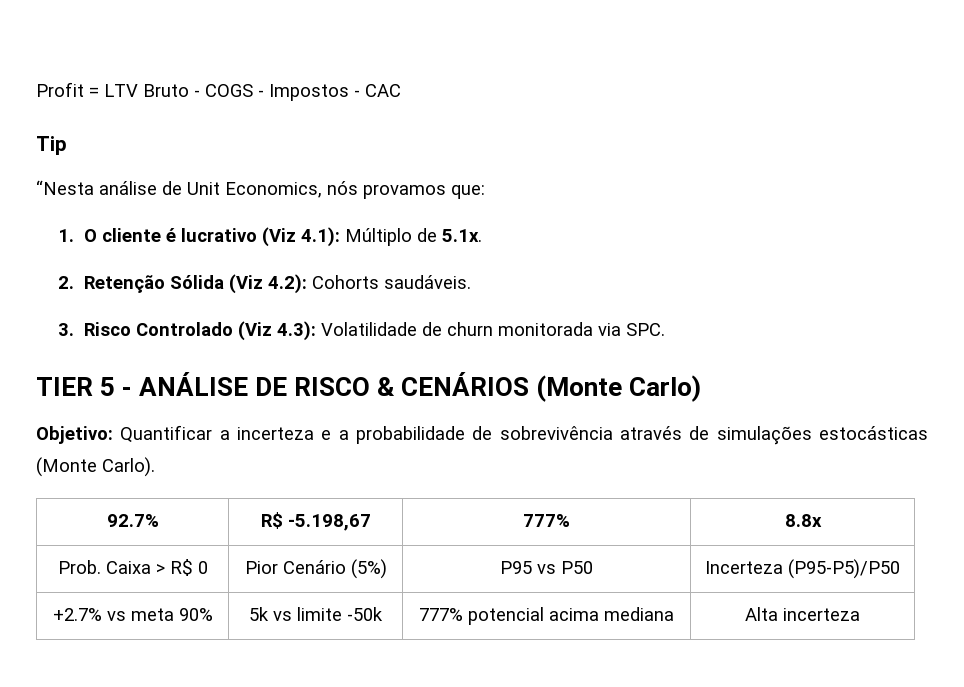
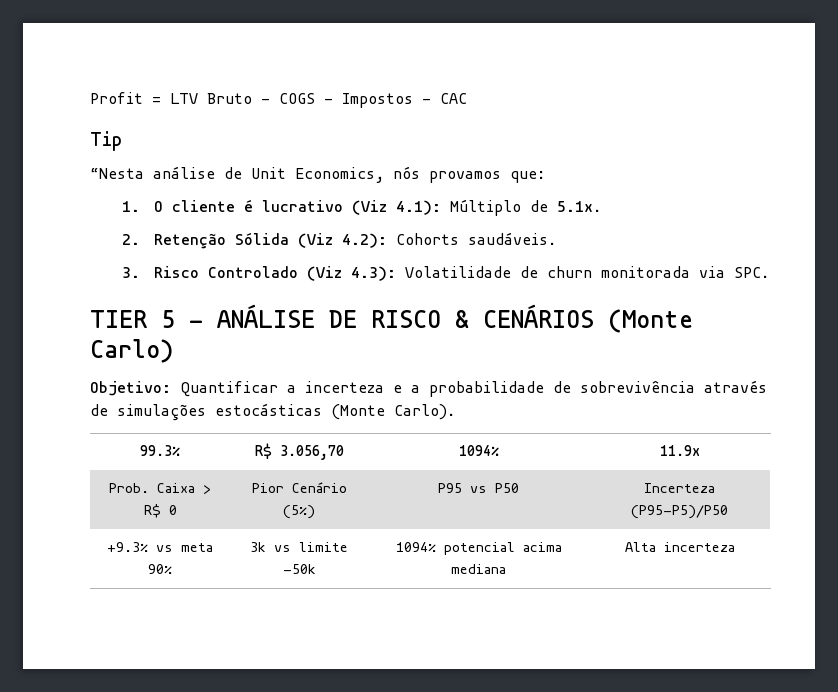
[106,514,159,527] [260,512,371,531] [523,514,570,527] [784,514,822,527] 92.7% | R$ -5.198,67 | 777% | 8.8x -> [140,445,180,456] [254,443,344,460] [458,445,499,456] [659,445,700,456] 99.3% | R$ 3.056,70 | 1094% | 11.9x
[52,608,102,621] +2.7% -> [107,542,148,552] +9.3%
[249,607,269,621] 5k -> [250,542,266,552] 3k
[419,608,463,621] 777% -> [395,542,436,552] 1094%

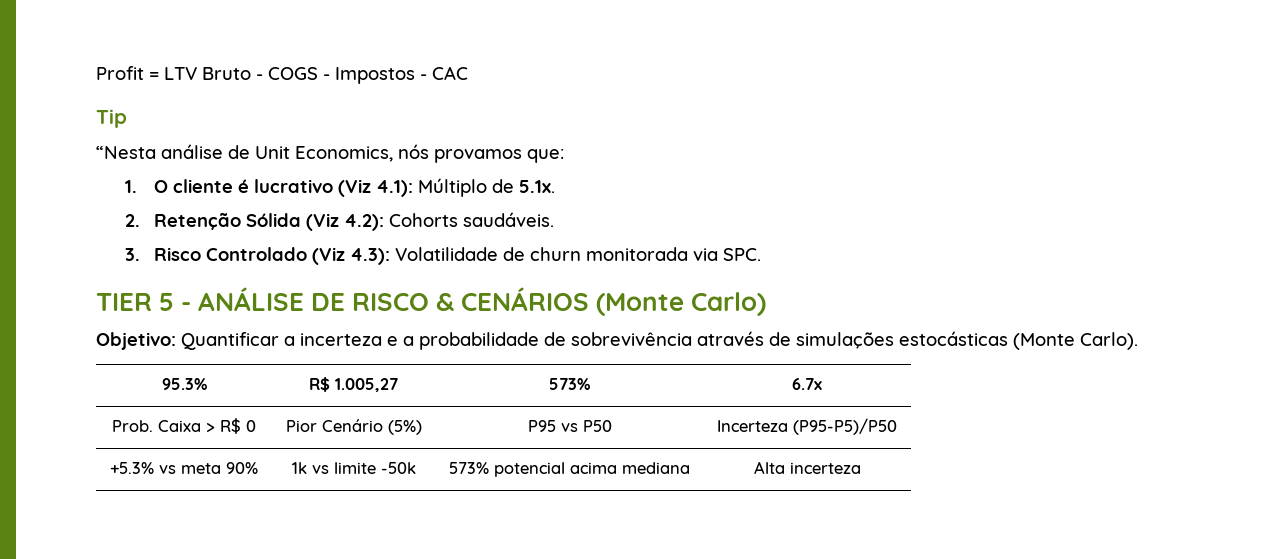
[140,445,180,456] [254,443,344,460] [458,445,499,456] [659,445,700,456] 99.3% | R$ 3.056,70 | 1094% | 11.9x -> [161,378,207,390] [309,377,398,392] [549,378,590,390] [792,378,822,390] 95.3% | R$ 1.005,27 | 573% | 6.7x
[107,542,148,552] +9.3% -> [110,462,154,474] +5.3%
[250,542,266,552] 3k -> [291,462,307,474] 1k
[395,542,436,552] 1094% -> [449,462,489,474] 573%

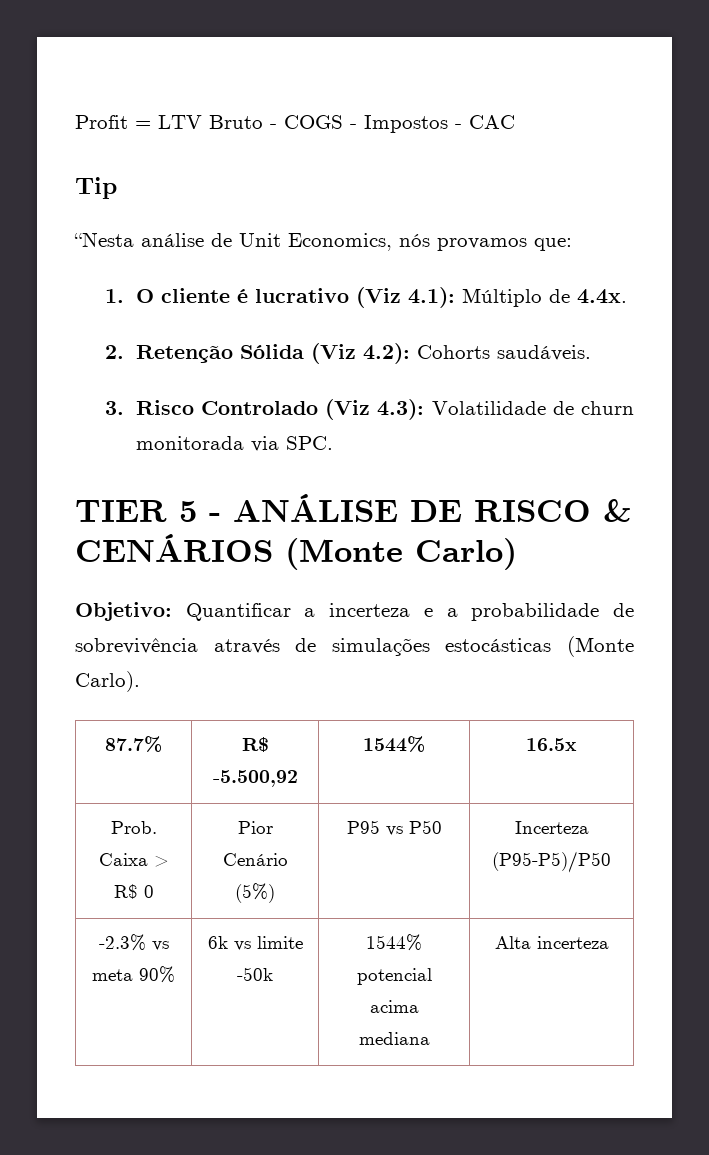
[518,180,555,193] 5.1x. -> [576,289,627,304] 4.4x.
[161,378,207,390] [309,377,398,392] [549,378,590,390] [792,378,822,390] 95.3% | R$ 1.005,27 | 573% | 6.7x -> [105,736,162,752] [241,737,269,752] [212,770,298,787] [363,736,425,752] [526,738,577,751] 87.7% | R$ -5.500,92 | 1544% | 16.5x
[110,462,154,474] +5.3% -> [98,934,146,951] -2.3%
[291,462,307,474] 1k -> [207,936,228,949] 6k
[449,462,489,474] 573% -> [366,934,422,951] 1544%

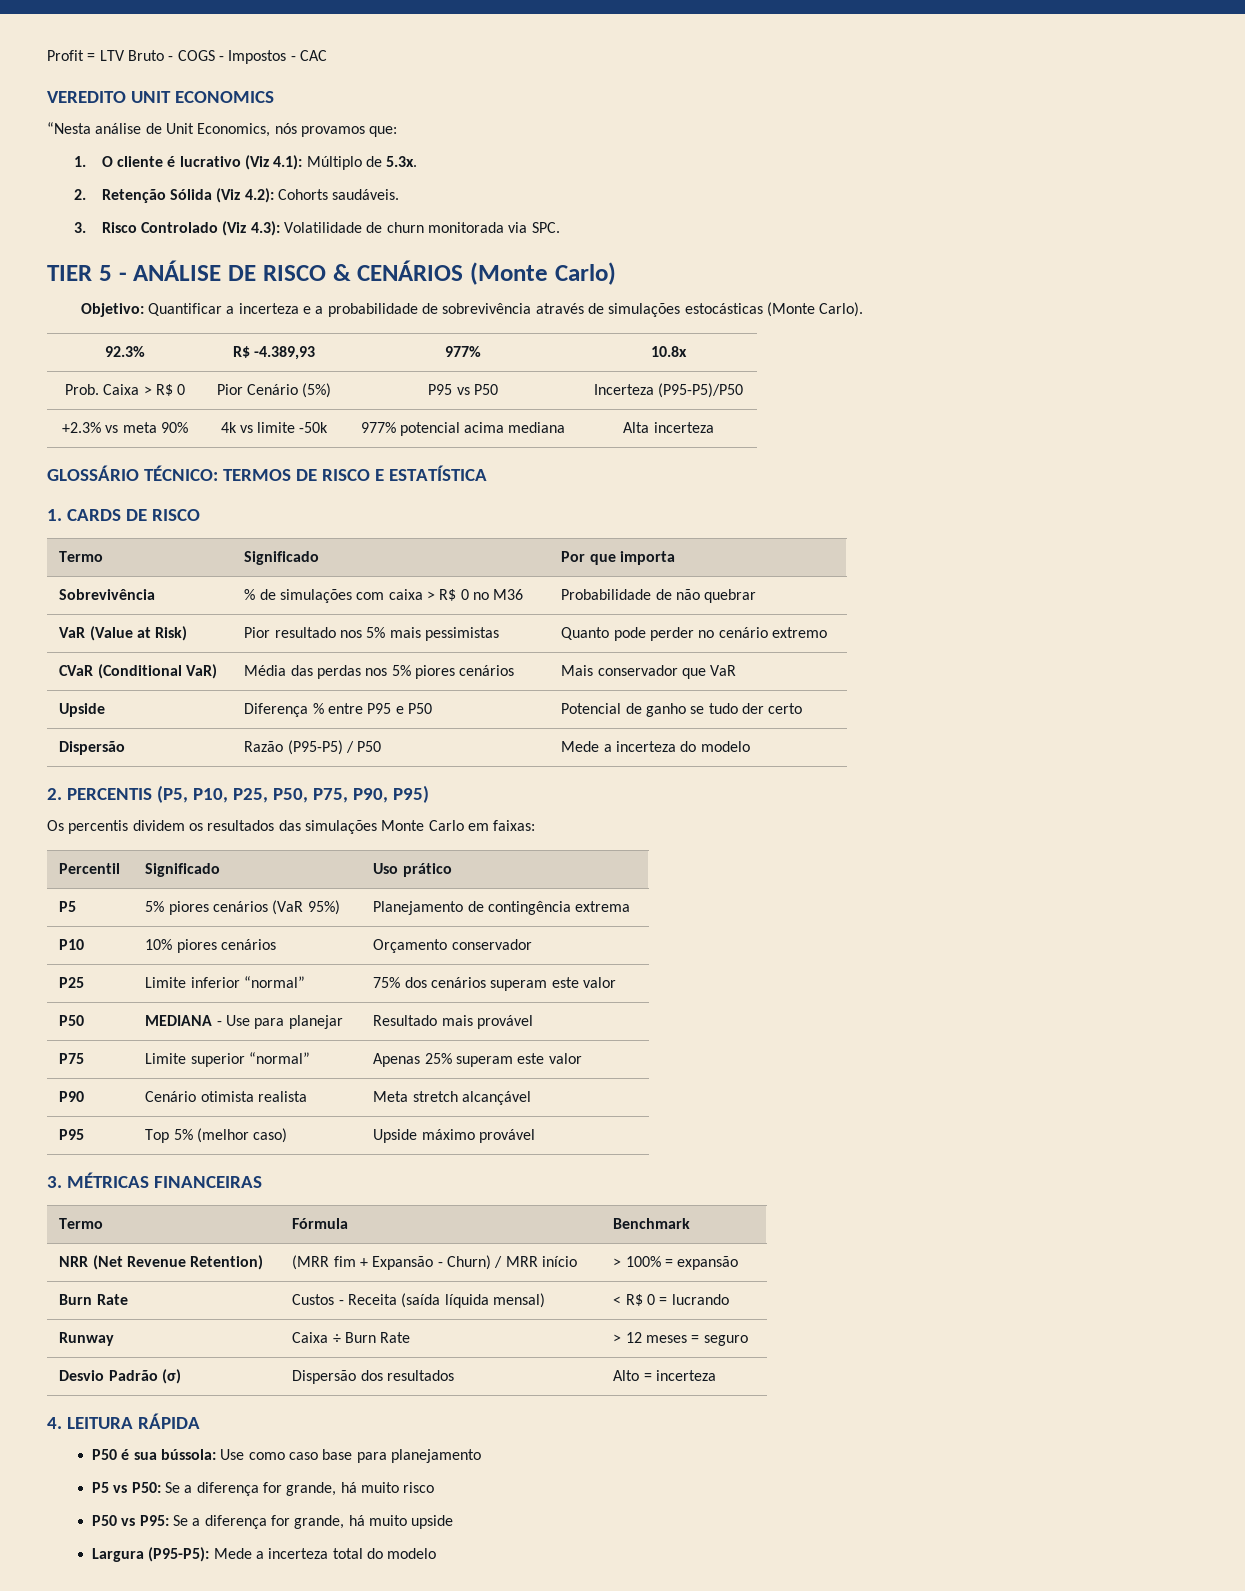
[75,177,117,199] Tip -> [47,91,274,103] VEREDITO UNIT ECONOMICS
[576,289,627,304] 4.4x. -> [386,156,418,167] 5.3x.
[105,736,162,752] [241,737,269,752] [212,770,298,787] [363,736,425,752] [526,738,577,751] 87.7% | R$ -5.500,92 | 1544% | 16.5x -> [105,346,145,357] [232,346,316,360] [445,346,481,357] [651,346,688,357] 92.3% | R$ -4.389,93 | 977% | 10.8x
[98,934,146,951] -2.3% -> [62,422,102,433] +2.3%
[207,936,228,949] 6k -> [220,422,237,433] 4k
[366,934,422,951] 1544% -> [360,422,396,433] 977%
(609, 942) none -> [47,465,487,481] [47,509,200,521] [59,551,104,562] [244,551,320,565] [561,551,676,565] [59,589,156,600] [244,589,524,603] [561,589,757,603] [59,626,188,641] [244,627,499,641] [561,627,827,641] [59,664,218,679] [244,665,515,679] [561,665,737,679] [59,703,106,717] [244,703,432,717] [561,703,803,717] [59,741,126,755] [244,740,382,755] [561,741,750,752] [47,785,429,803] [47,820,536,834] [59,863,121,874] [145,863,221,877] [373,863,452,877] [59,901,77,912] [145,900,340,915] [373,901,631,915] [59,939,85,950] [145,939,277,953] [373,939,532,953] [59,977,85,988] [145,976,306,988] [373,977,616,991] [59,1015,85,1026] [145,1015,343,1029] [373,1015,534,1029] [59,1053,85,1064] [145,1052,311,1067] [373,1053,582,1067] [59,1091,85,1102] [145,1091,308,1102] [373,1091,532,1105] [59,1129,85,1140] [145,1128,288,1143] [373,1129,536,1143] [47,1172,262,1188] [59,1218,104,1229] [292,1218,349,1229] [613,1218,691,1229] [59,1255,264,1270] [292,1255,577,1270] [613,1256,739,1270] [59,1294,128,1305] [292,1293,545,1308] [613,1294,729,1306] [59,1332,115,1346] [292,1332,411,1343] [613,1332,748,1346] [59,1369,182,1384] [292,1370,455,1384] [613,1370,717,1381] [47,1413,200,1429] [91,1449,481,1463] [91,1482,435,1496] [91,1515,454,1529] [91,1547,437,1562] // GLOSSÁRIO TÉCNICO: TERMOS DE RISCO E ESTATÍSTICA // 1. CARDS DE RISCO // Termo | Significado | Por que importa // Sobrevivência | % de simulações com caixa > R$ 0 no M36 | Probabilidade de não quebrar // VaR (Value at Risk) | Pior resultado nos 5% mais pessimistas | Quanto pode perder no cenário extremo // CVaR (Conditional VaR) | Média das perdas nos 5% piores cenários | Mais conservador que VaR // Upside | Diferença % entre P95 e P50 | Potencial de ganho se tudo der certo // Dispersão | Razão (P95-P5) / P50 | Mede a incerteza do modelo // 2. PERCENTIS (P5, P10, P25, P50, P75, P90, P95) // Os percentis dividem os resultados das simulações Monte Carlo em faixas: // Percentil | Significado | Uso prático // P5 | 5% piores cenários (VaR 95%) | Planejamento de contingência extrema // P10 | 10% piores cenários | Orçamento conservador // P25 | Limite inferior “normal” | 75% dos cenários superam este valor // P50 | MEDIANA - Use para planejar | Resultado mais provável // P75 | Limite superior “normal” | Apenas 25% superam este valor // P90 | Cenário otimista realista | Meta stretch alcançável // P95 | Top 5% (melhor caso) | Upside máximo provável // 3. MÉTRICAS FINANCEIRAS // Termo | Fórmula | Benchmark // NRR (Net Revenue Retention) | (MRR fim + Expansão - Churn) / MRR início | > 100% = expansão // Burn Rate | Custos - Receita (saída líquida mensal) | < R$ 0 = lucrando // Runway | Caixa ÷ Burn Rate | > 12 meses = seguro // Desvio Padrão (σ) | Dispersão dos resultados | Alto = incerteza // 4. LEITURA RÁPIDA // P50 é sua bússola: Use como caso base para planejamento // P5 vs P50: Se a diferença for grande, há muito risco // P50 vs P95: Se a diferença for grande, há muito upside // Largura (P95-P5): Mede a incerteza total do modelo

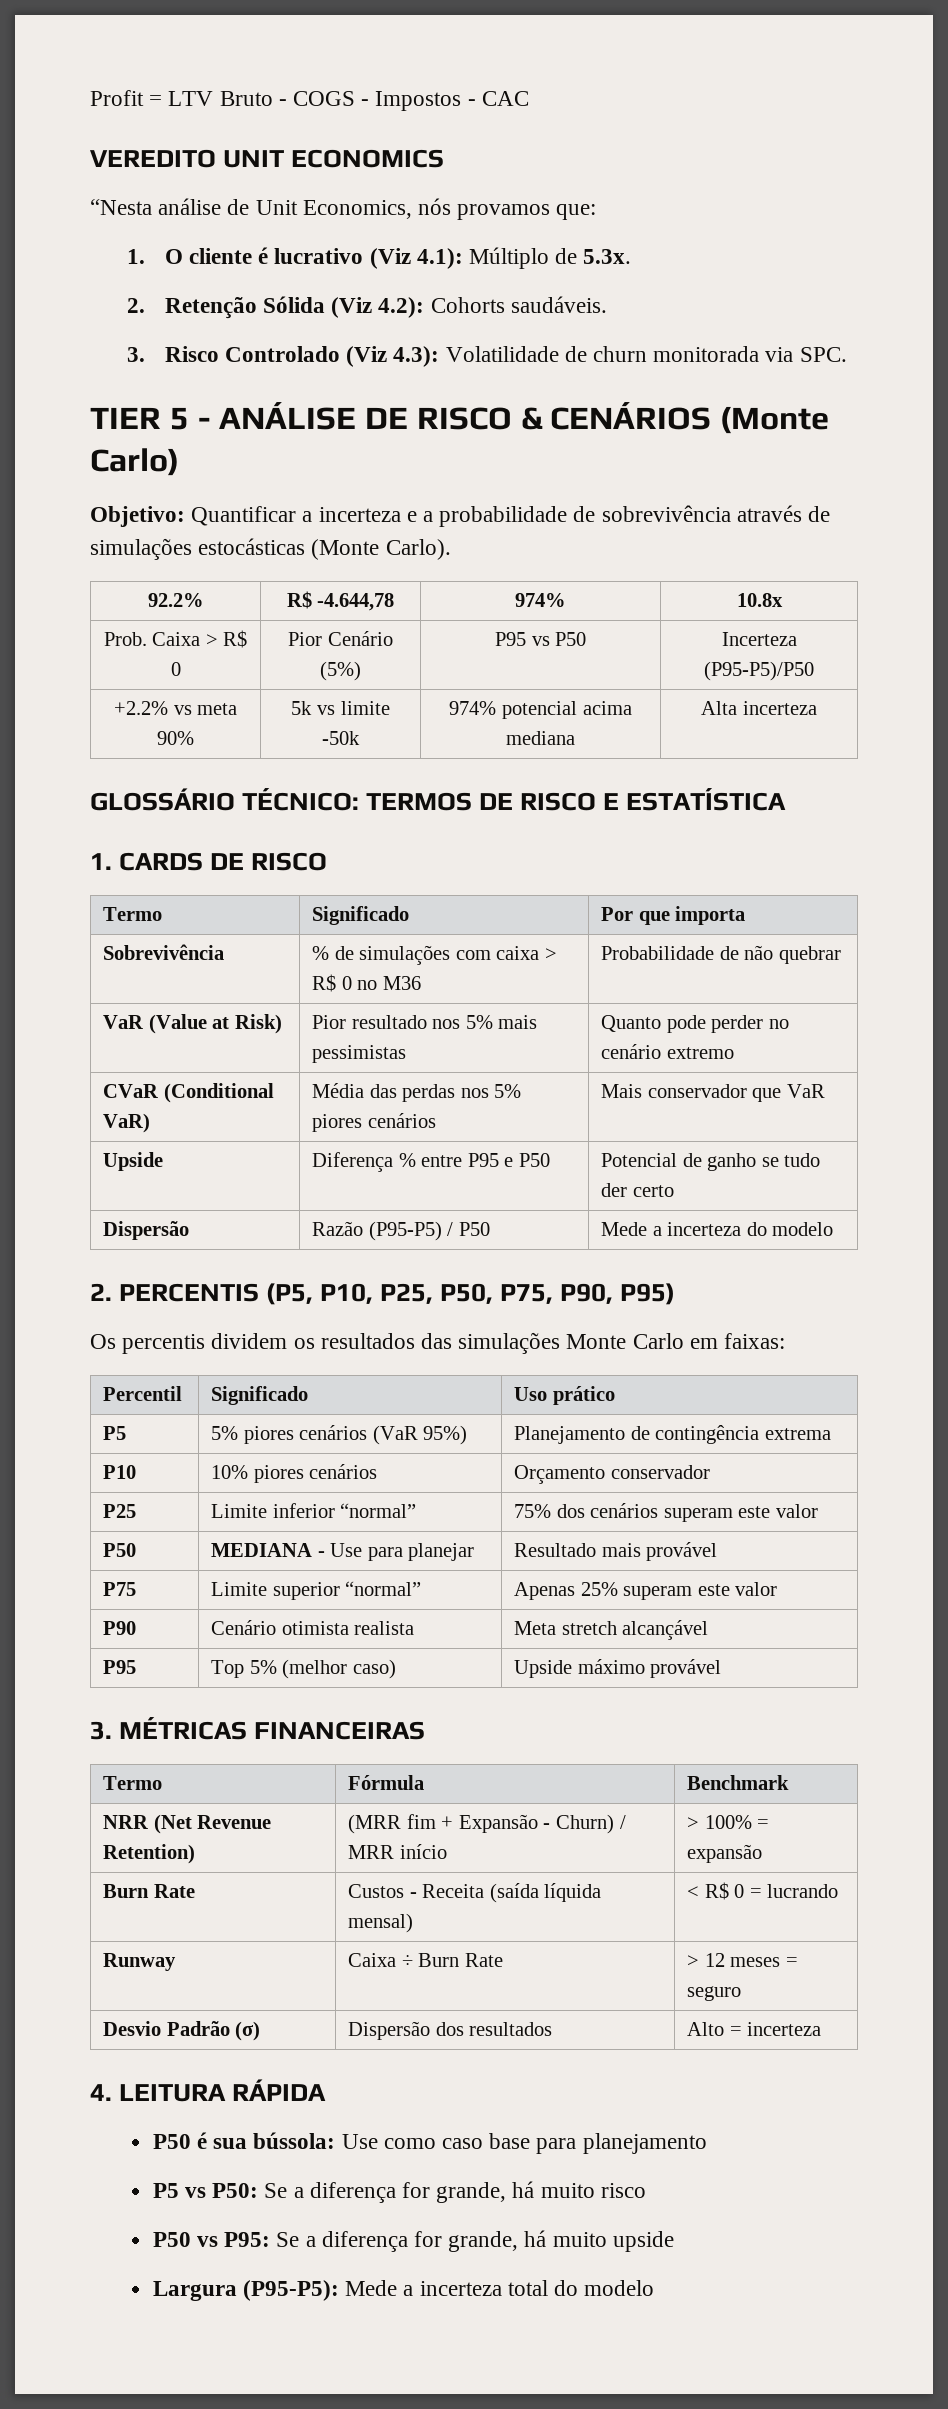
[105,346,145,357] [232,346,316,360] [445,346,481,357] 92.3% | R$ -4.389,93 | 977% -> [147,593,204,607] [286,591,395,611] [515,593,566,607] 92.2% | R$ -4.644,78 | 974%
[62,422,102,433] +2.3% -> [113,701,168,715] +2.2%
[220,422,237,433] 4k -> [291,701,313,715] 5k
[360,422,396,433] 977% -> [449,701,497,715] 974%

